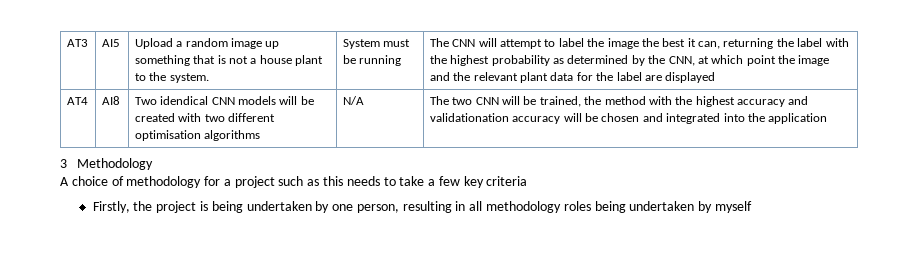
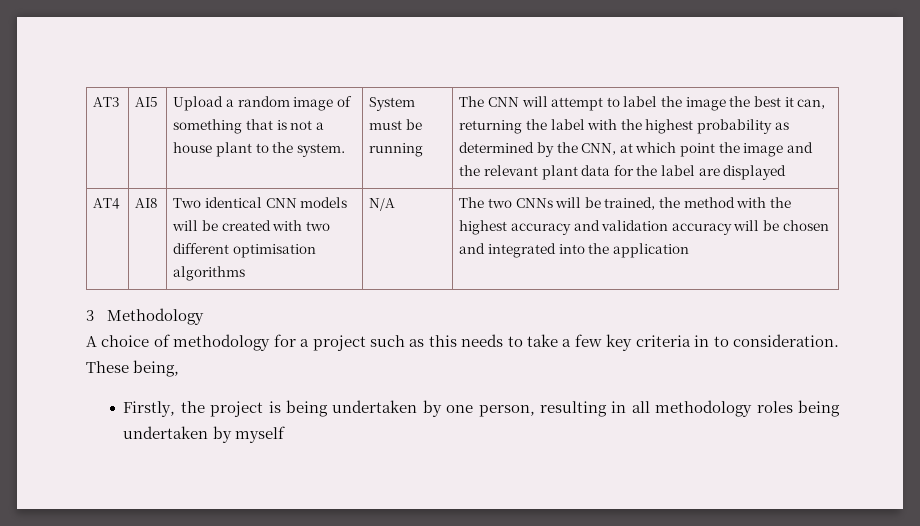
[265,41,280,49] up -> [336,96,352,107] of
[160,96,209,105] idendical -> [204,197,262,208] identical
[475,97,499,105] CNN -> [515,198,553,208] CNNs
[429,113,509,122] validationation -> [601,220,669,231] validation
(528, 181) none -> [694,334,840,347] [86,360,180,377] in to consideration. These being,

